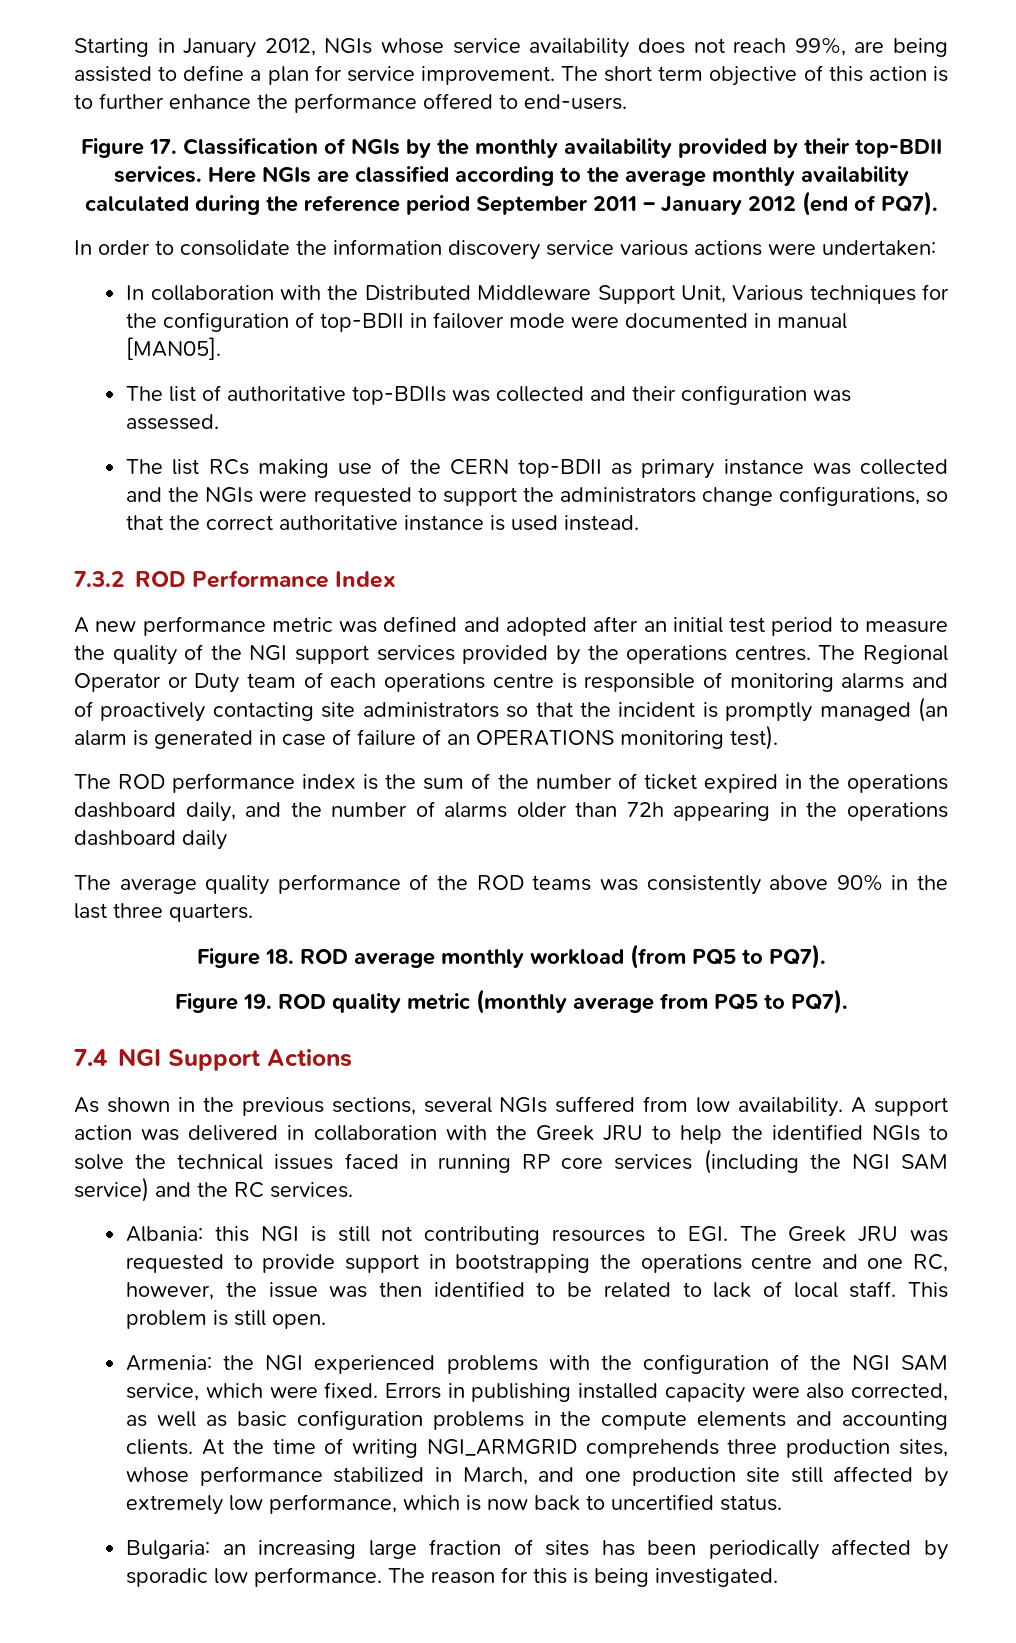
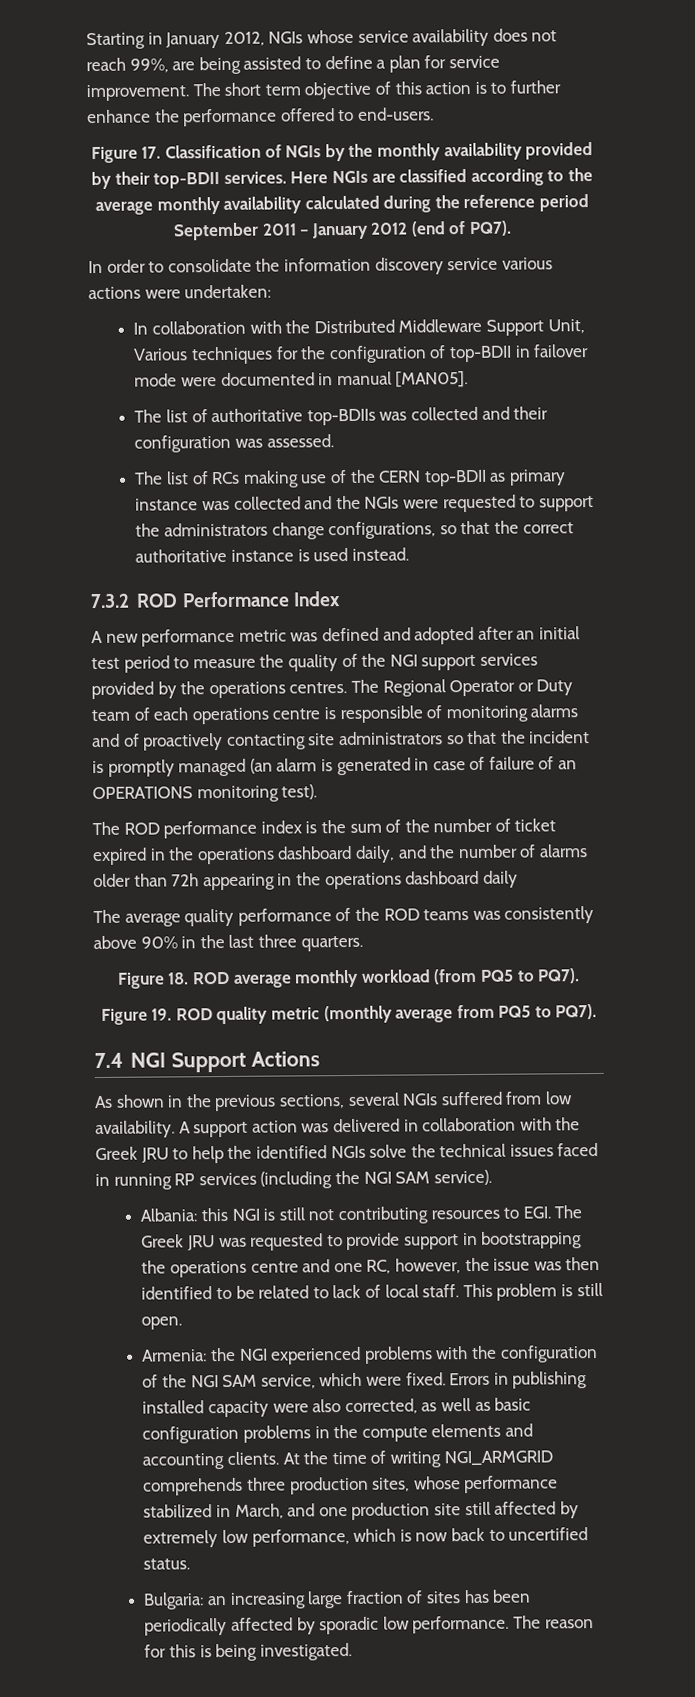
(200, 467) none -> [191,471,209,485] of
[928,1125,948,1140] to -> (366, 1152) none
[561,1157,604,1169] core -> (196, 1179) none
[74,1177,353,1202] service) and the RC services. -> [433,1169,492,1186] service).

